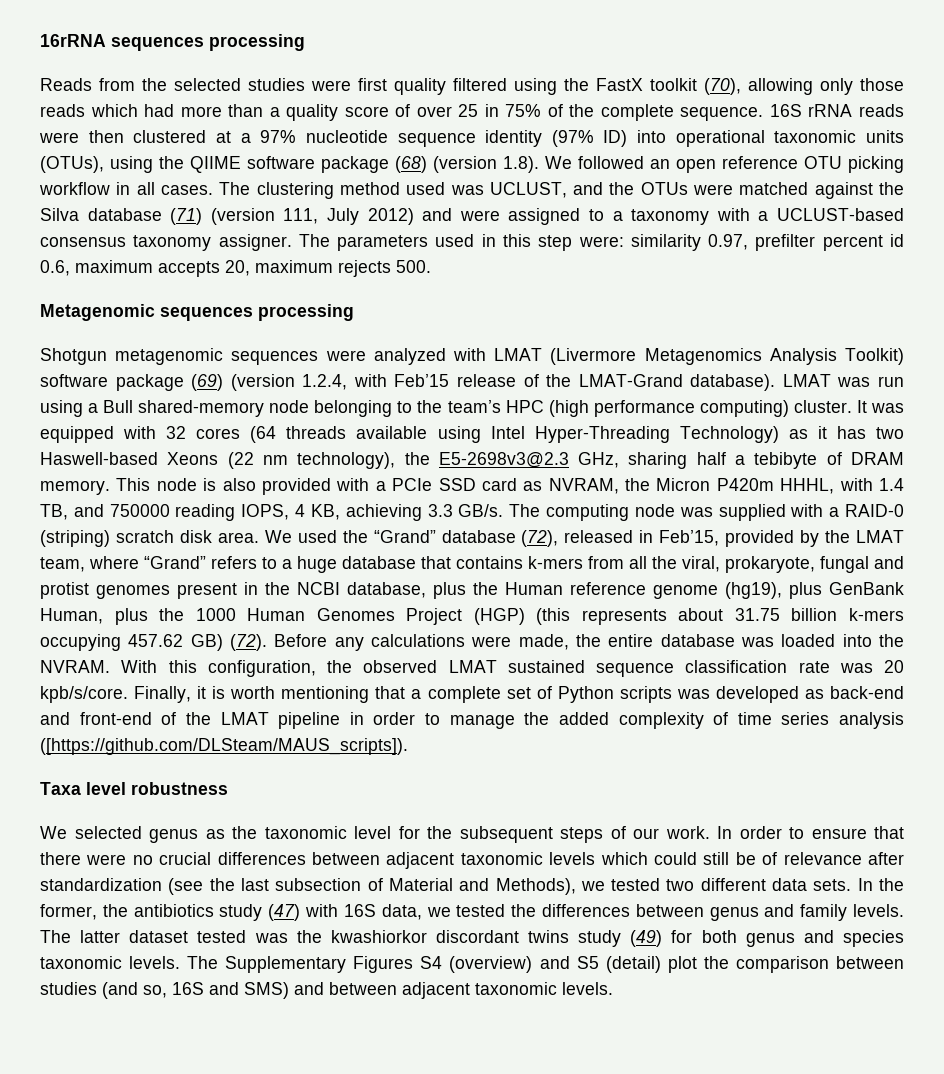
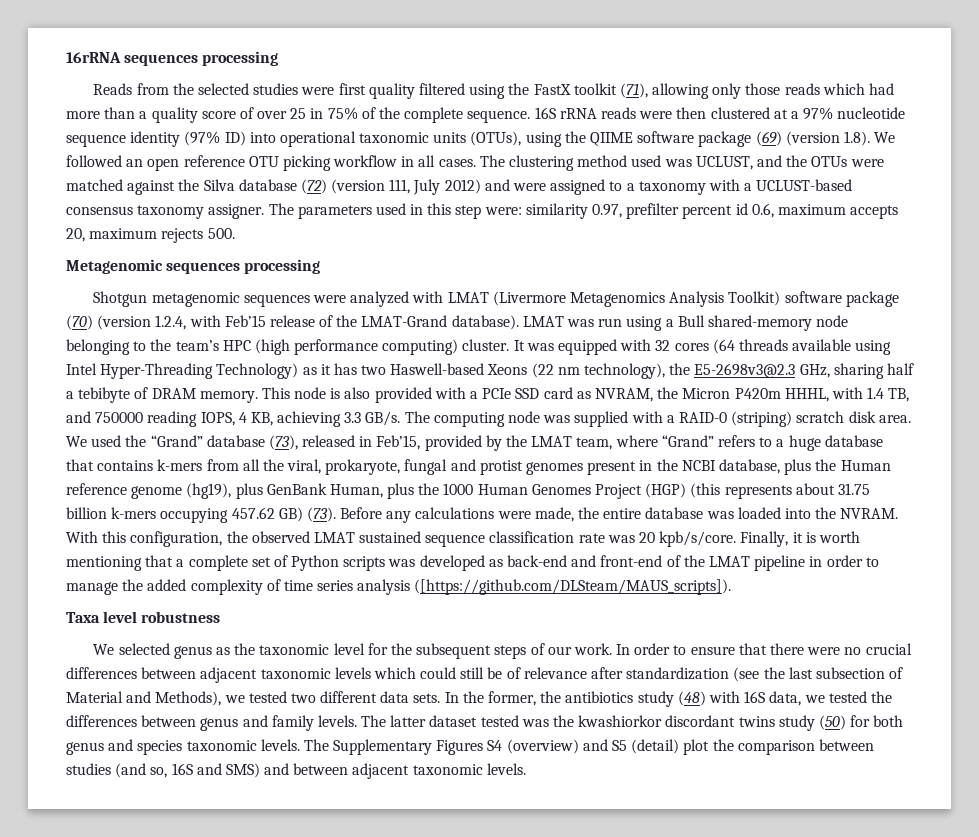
[704,78,741,95] (70), -> [619,83,648,98] (71),
[395,156,427,173] (68) -> [755,131,782,146] (69)
[170,208,203,225] (71) -> [300,179,327,194] (72)
[191,374,224,391] (69) -> [66,315,93,330] (70)
[521,530,559,547] (72), -> [268,435,298,450] (73),
[230,634,267,651] (72). -> [306,507,336,522] (73).
[268,904,301,921] (47) -> [677,691,706,706] (48)
[630,930,663,947] (49) -> [818,715,846,730] (50)

